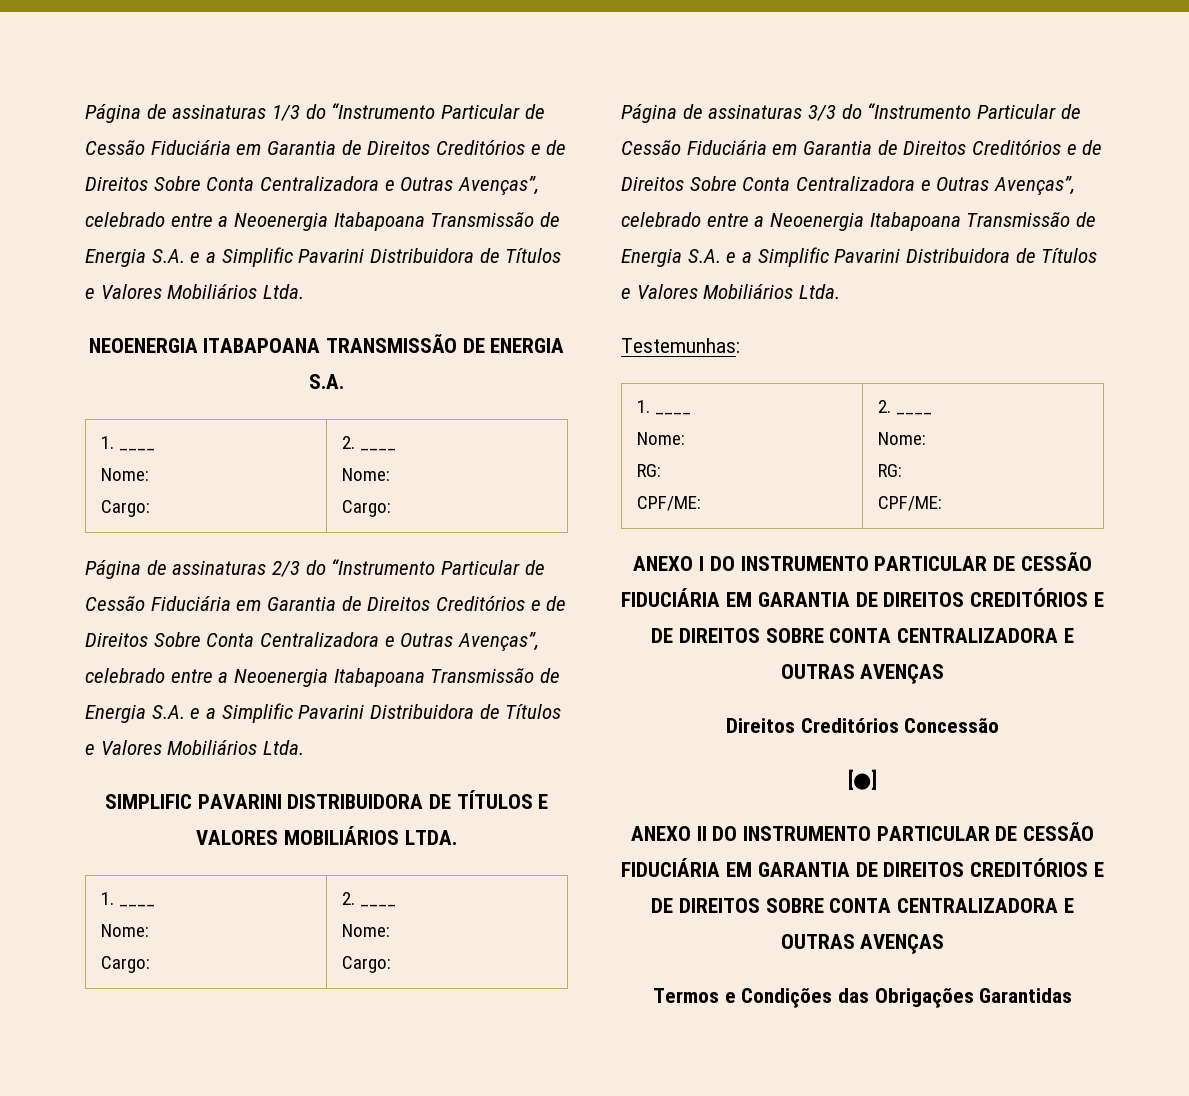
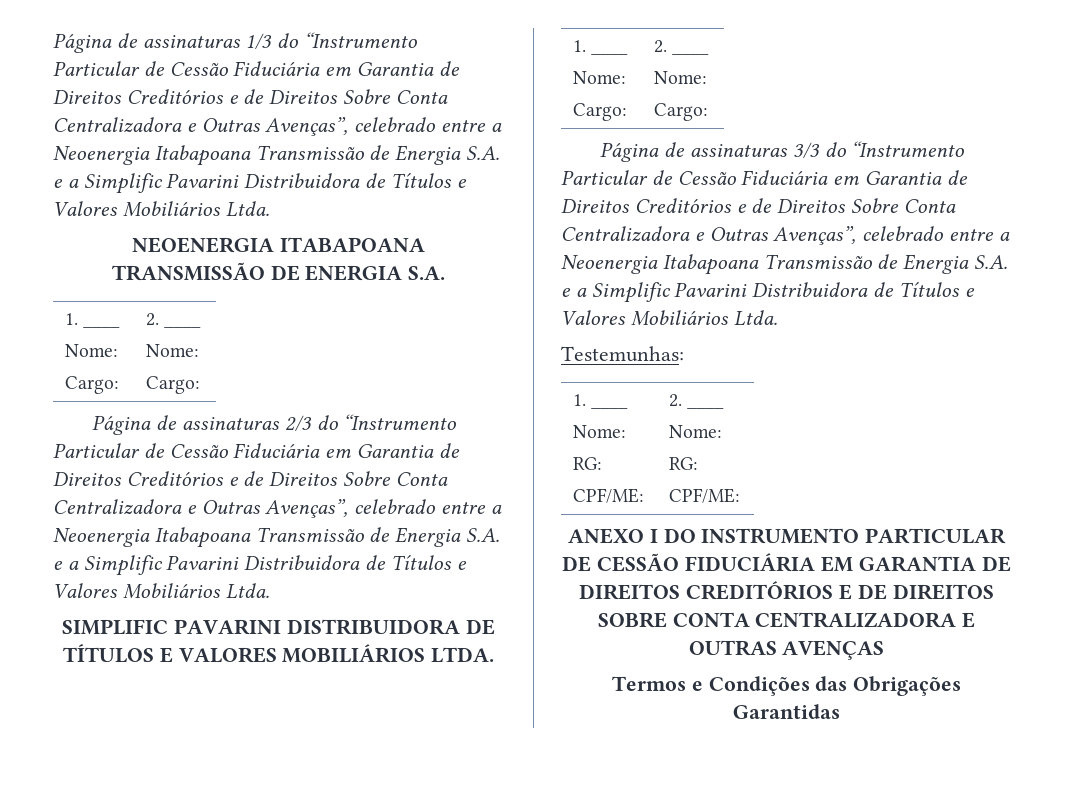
[725,718,1000,733] [848,769,877,790] [630,822,1095,841] [621,858,1104,877] [651,898,1074,913] [780,934,945,954] // Direitos Creditórios Concessão // [●] // ANEXO II DO INSTRUMENTO PARTICULAR DE CESSÃO FIDUCIÁRIA EM GARANTIA DE DIREITOS CREDITÓRIOS E DE DIREITOS SOBRE CONTA CENTRALIZADORA E OUTRAS AVENÇAS -> (885, 650) none

